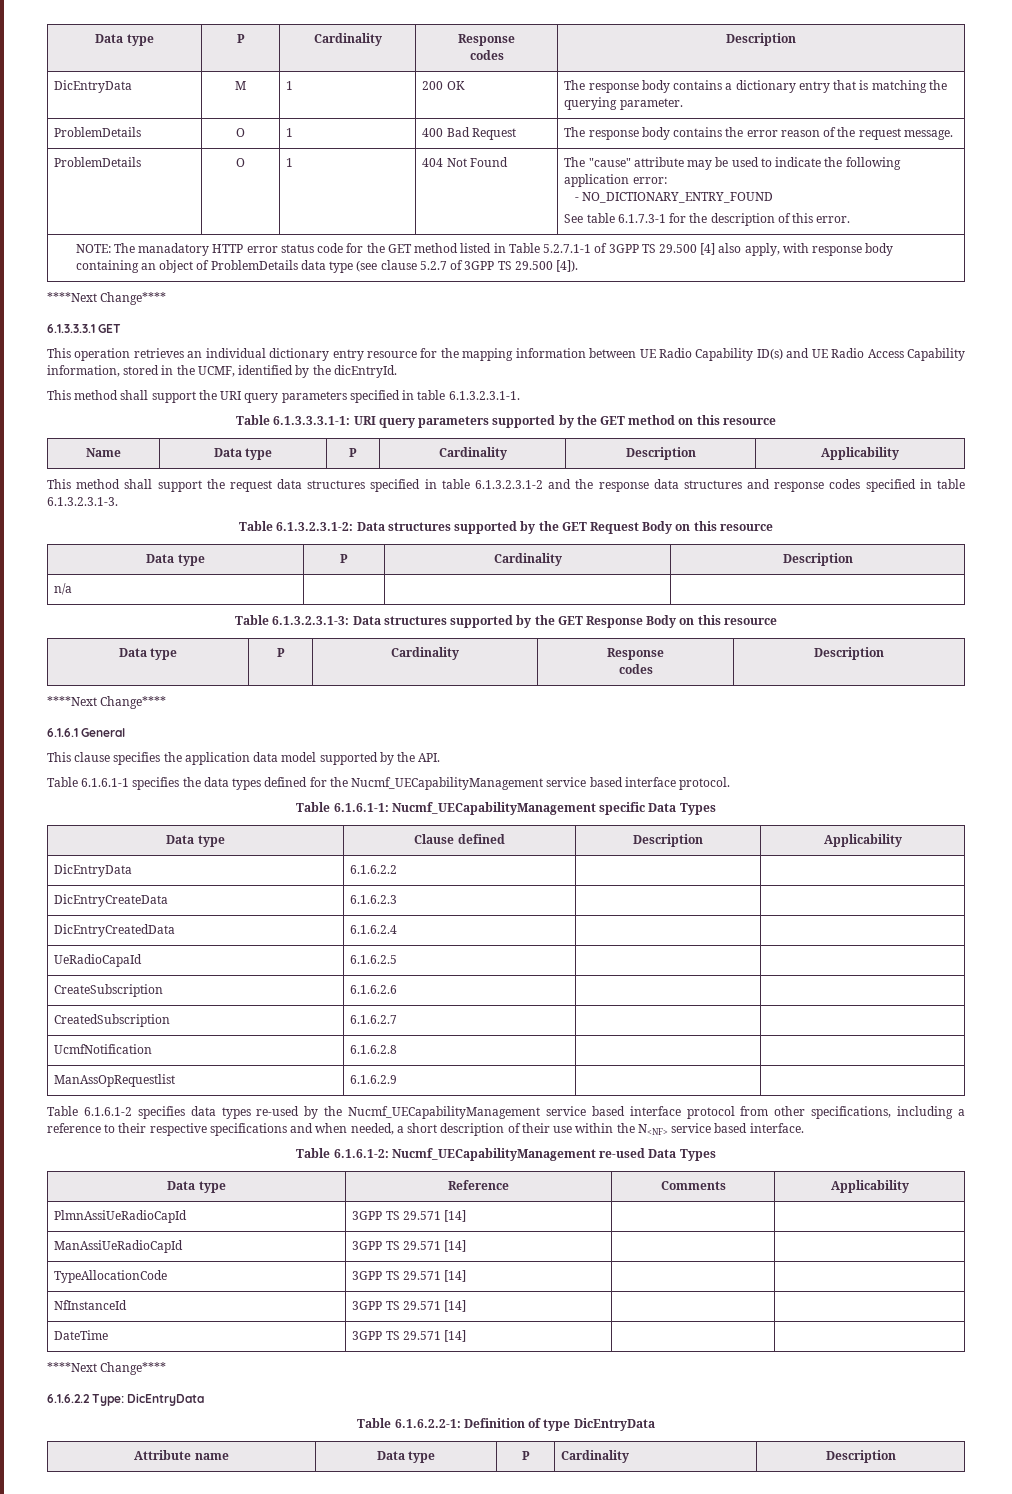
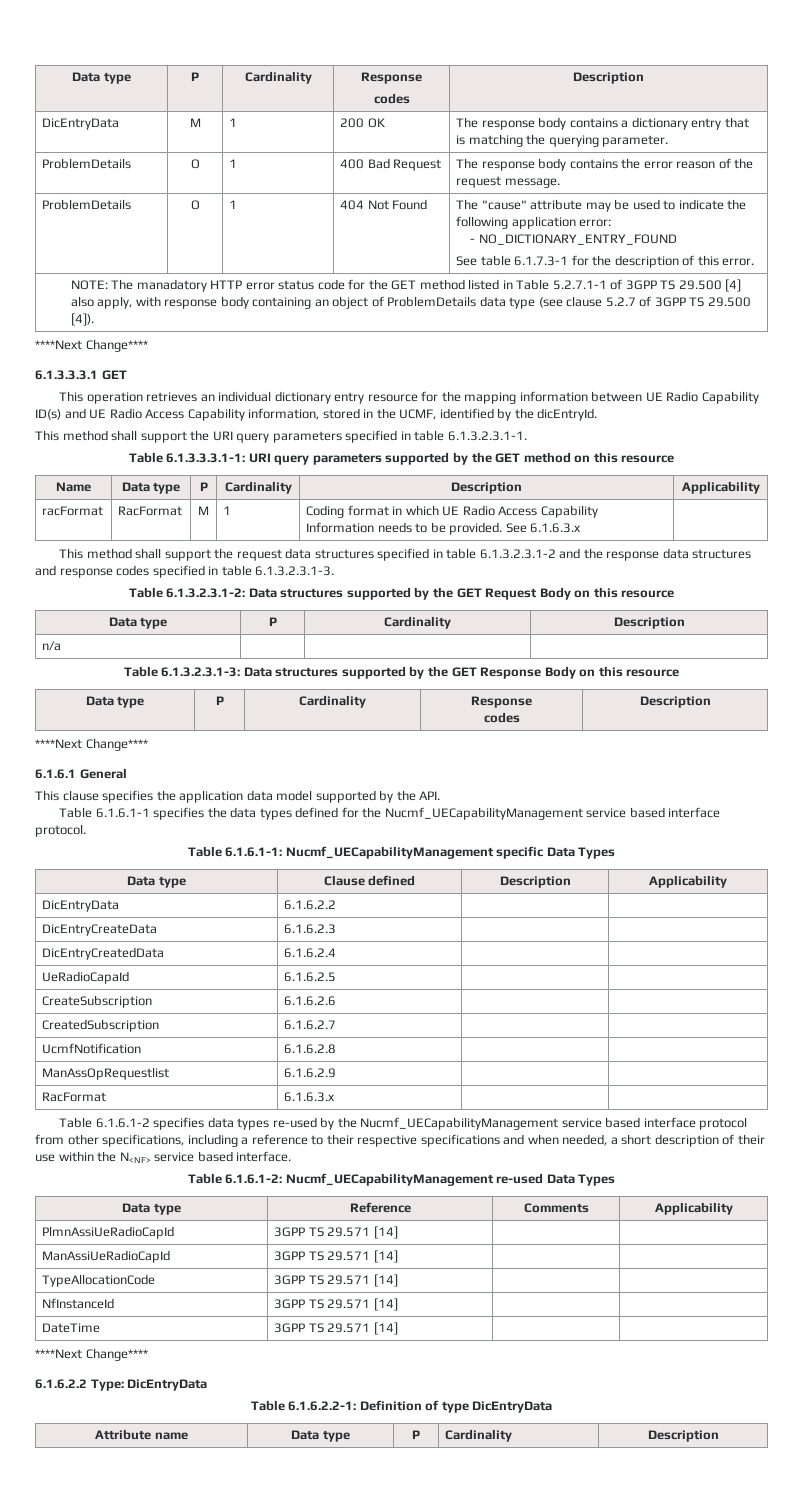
(899, 453) none -> [42,506,104,516] [118,506,183,516] [198,506,209,515] [223,506,232,515] [306,505,598,518] [306,522,582,535] // racFormat | RacFormat | M | 1 | Coding format in which UE Radio Access Capability Information needs to be provided. See 6.1.6.3.x |
(398, 1079) none -> [42,1092,107,1102] [284,1092,336,1102] // RacFormat | 6.1.6.3.x | |

